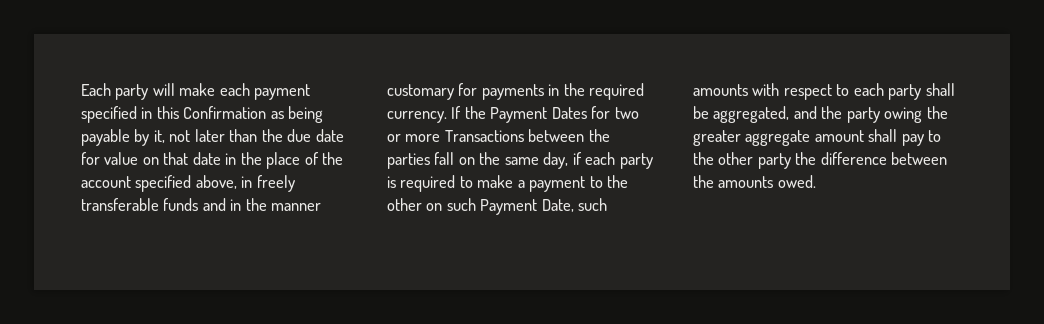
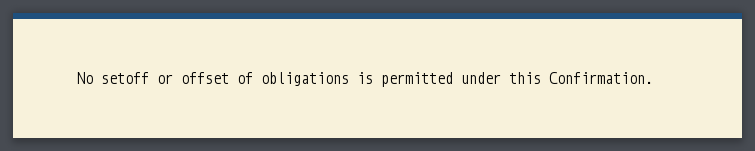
[81,83,311,100] [81,106,324,123] [81,129,344,146] [81,152,344,169] [81,175,295,192] [81,198,322,211] [387,83,645,100] [387,106,639,123] [387,129,610,142] [387,152,653,169] [387,175,629,192] [387,198,608,215] [693,83,955,100] [693,106,948,123] [693,129,942,146] [693,152,948,169] [693,175,816,188] Each party will make each payment specified in this Confirmation as being payable by it, not later than the due date for value on that date in the place of the account specified above, in freely transferable funds and in the manner customary for payments in the required currency. If the Payment Dates for two or more Transactions between the parties fall on the same day, if each party is required to make a payment to the other on such Payment Date, such amounts with respect to each party shall be aggregated, and the party owing the greater aggregate amount shall pay to the other party the difference between the amounts owed. -> [77,72,653,87] No setoff or offset of obligations is permitted under this Confirmation.

